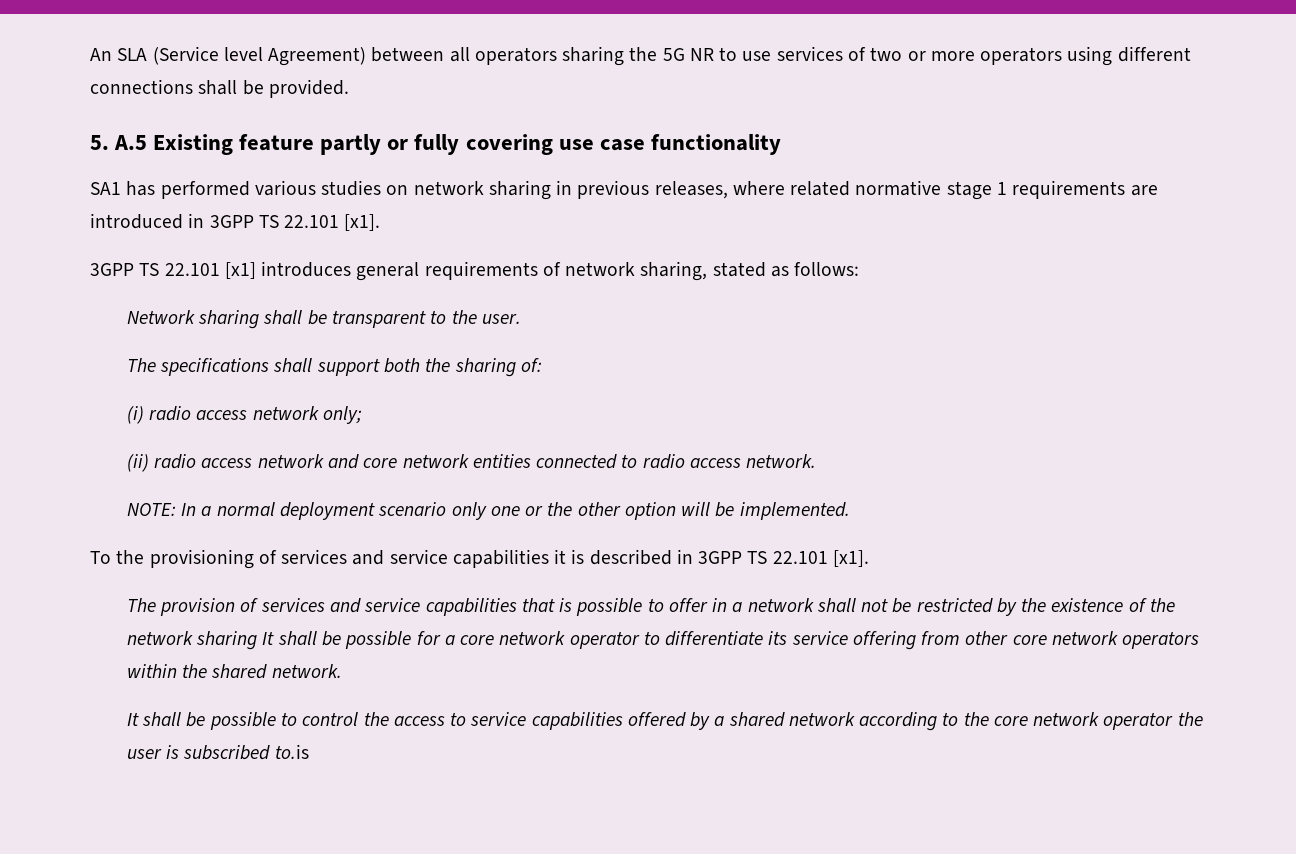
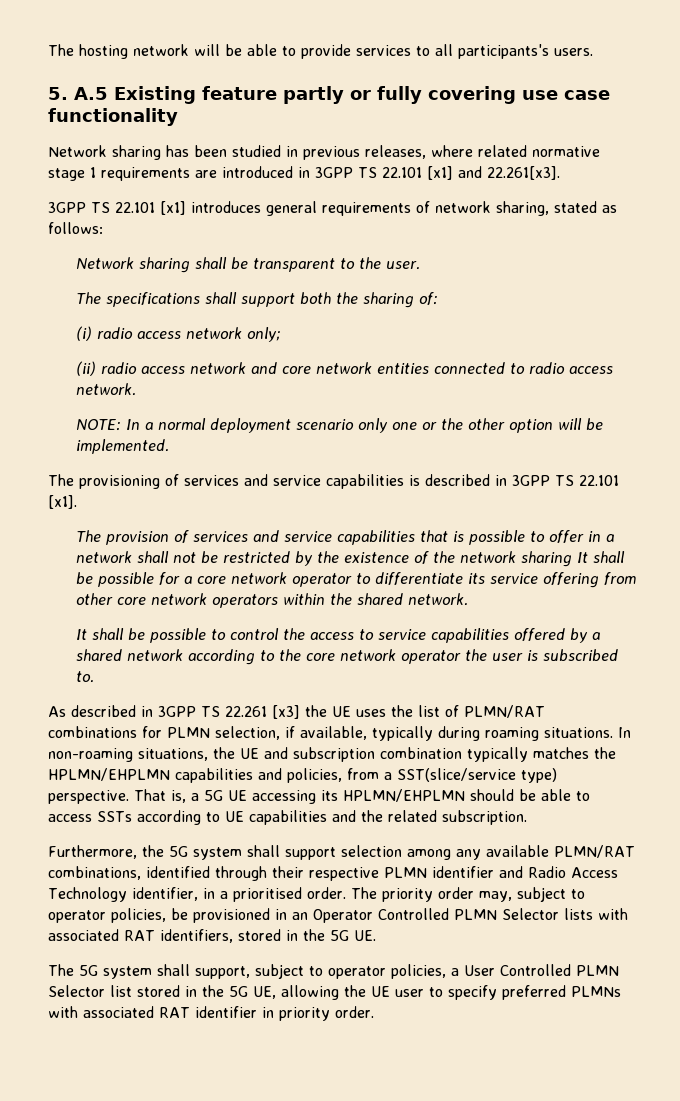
[90,46,1191,66] [90,79,349,98] An SLA (Service level Agreement) between all operators sharing the 5G NR to use services of two or more operators using different connections shall be provided. -> [48,44,593,59] The hosting network will be able to provide services to all participants's users.
[90,180,551,200] SA1 has performed various studies on network sharing -> [48,145,281,160] Network sharing has been studied
[344,214,381,231] [x1]. -> [427,166,560,180] [x1] and 22.261[x3].
[90,550,145,564] To the -> [48,474,74,486] The
[554,549,567,564] it -> (404, 481) none
[274,744,309,759] to.is -> [76,671,95,683] [48,705,545,719] [48,726,631,741] [48,747,616,762] [48,768,557,783] [48,789,590,804] [48,810,527,825] [48,845,635,860] [48,866,618,881] [48,887,585,902] [48,908,628,923] [48,929,376,943] [48,964,619,979] [48,985,621,1000] [48,1006,374,1021] to. // As described in 3GPP TS 22.261 [x3] the UE uses the list of PLMN/RAT combinations for PLMN selection, if available, typically during roaming situations. In non-roaming situations, the UE and subscription combination typically matches the HPLMN/EHPLMN capabilities and policies, from a SST(slice/service type) perspective. That is, a 5G UE accessing its HPLMN/EHPLMN should be able to access SSTs according to UE capabilities and the related subscription. // Furthermore, the 5G system shall support selection among any available PLMN/RAT combinations, identified through their respective PLMN identifier and Radio Access Technology identifier, in a prioritised order. The priority order may, subject to operator policies, be provisioned in an Operator Controlled PLMN Selector lists with associated RAT identifiers, stored in the 5G UE. // The 5G system shall support, subject to operator policies, a User Controlled PLMN Selector list stored in the 5G UE, allowing the UE user to specify preferred PLMNs with associated RAT identifier in priority order.

